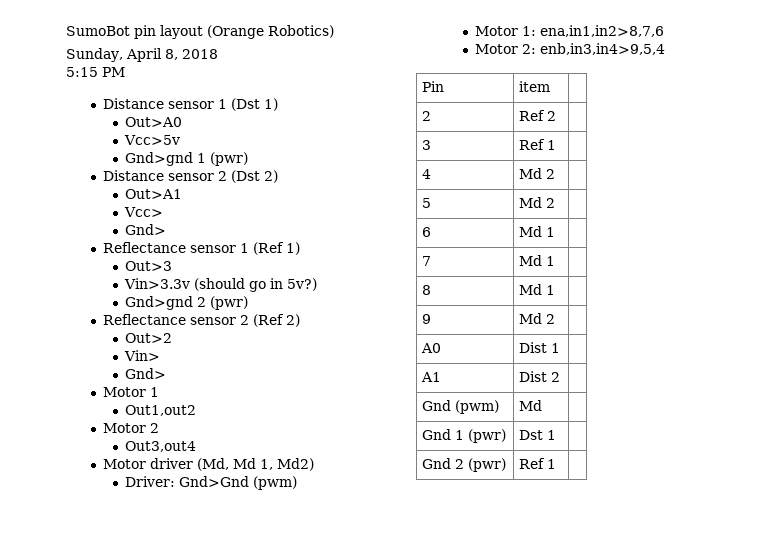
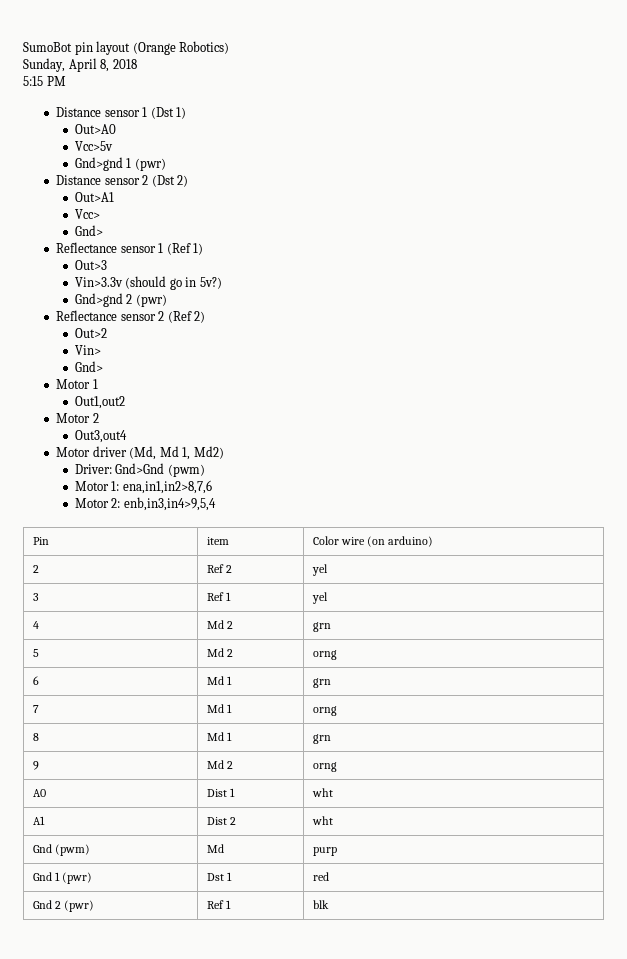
(550, 86) none -> [312,536,434,547] Color wire (on arduino)
(556, 116) none -> [311,564,328,576] yel
(556, 145) none -> [311,592,328,604] yel
(555, 174) none -> [312,622,331,632] grn
(555, 203) none -> [312,650,337,660] orng
(555, 232) none -> [312,678,331,688] grn
(555, 261) none -> [312,706,337,716] orng
(555, 290) none -> [312,734,331,744] grn
(555, 319) none -> [312,762,337,772] orng
(560, 348) none -> [311,788,333,797] wht
(560, 377) none -> [311,816,333,825] wht
(542, 405) none -> [312,847,337,856] purp
(556, 435) none -> [312,872,329,881] red
(556, 464) none -> [312,900,329,909] blk

